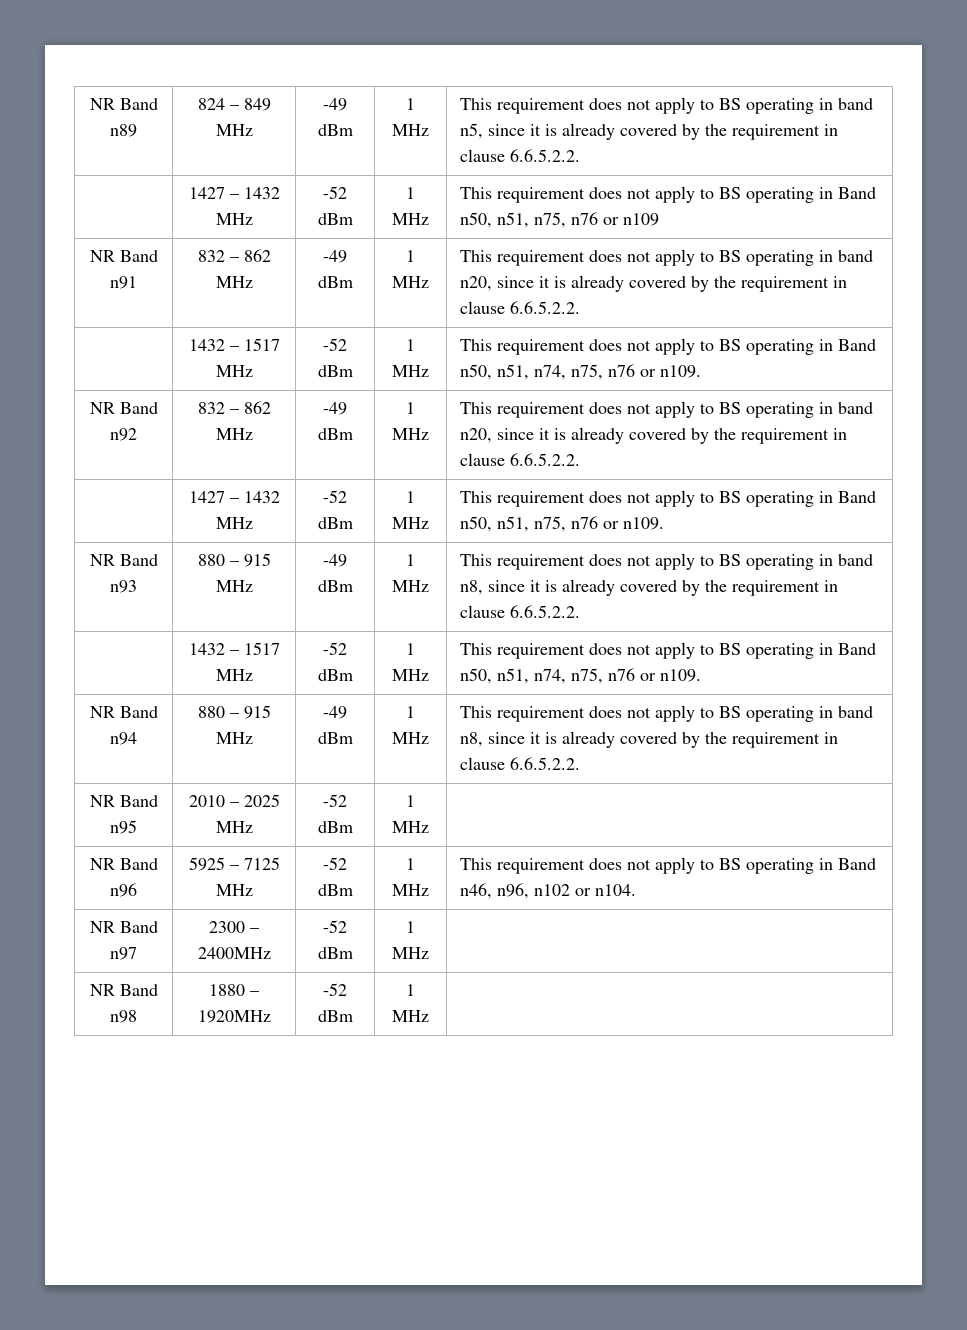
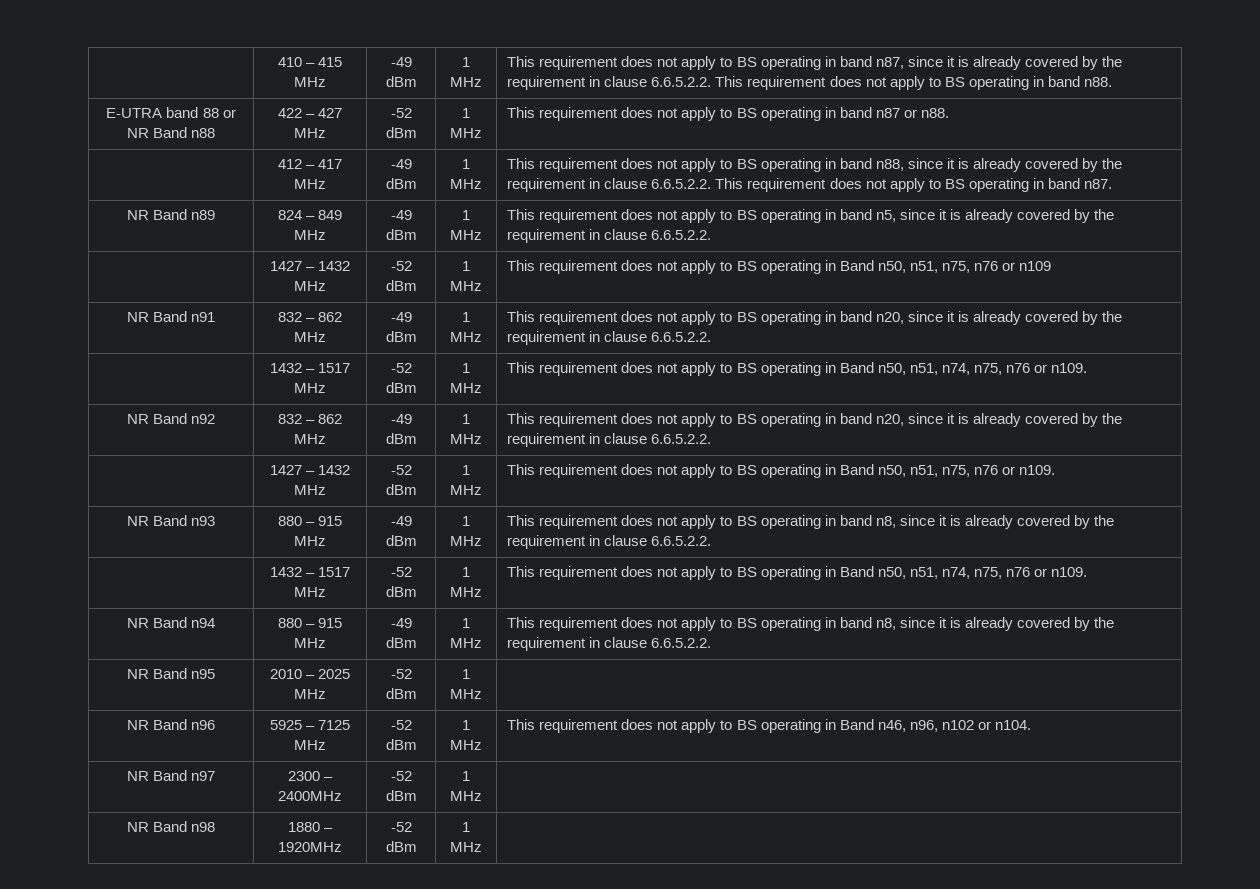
(89, 104) none -> [277,57,343,67] [294,77,326,87] [390,57,412,67] [385,76,417,87] [462,57,470,67] [450,77,482,87] [507,56,1123,70] [507,76,1112,90] [106,107,236,118] [126,127,216,138] [277,108,343,118] [294,128,326,138] [390,108,412,118] [385,127,417,138] [462,108,470,118] [450,128,482,138] [507,107,949,121] [277,159,343,169] [294,179,326,189] [390,159,412,169] [385,178,417,189] [462,159,470,169] [450,179,482,189] [507,158,1123,172] [507,178,1112,192] | 410 – 415 MHz | -49 dBm | 1 MHz | This requirement does not apply to BS operating in band n87, since it is already covered by the requirement in clause 6.6.5.2.2. This requirement does not apply to BS operating in band n88. // E-UTRA band 88 or NR Band n88 | 422 – 427 MHz | -52 dBm | 1 MHz | This requirement does not apply to BS operating in band n87 or n88. // | 412 – 417 MHz | -49 dBm | 1 MHz | This requirement does not apply to BS operating in band n88, since it is already covered by the requirement in clause 6.6.5.2.2. This requirement does not apply to BS operating in band n87. //

